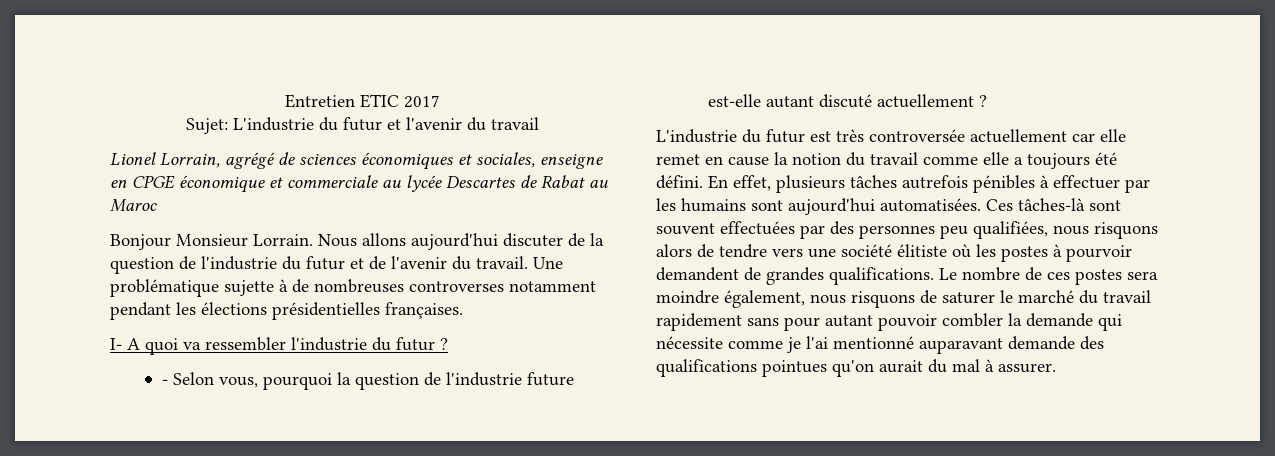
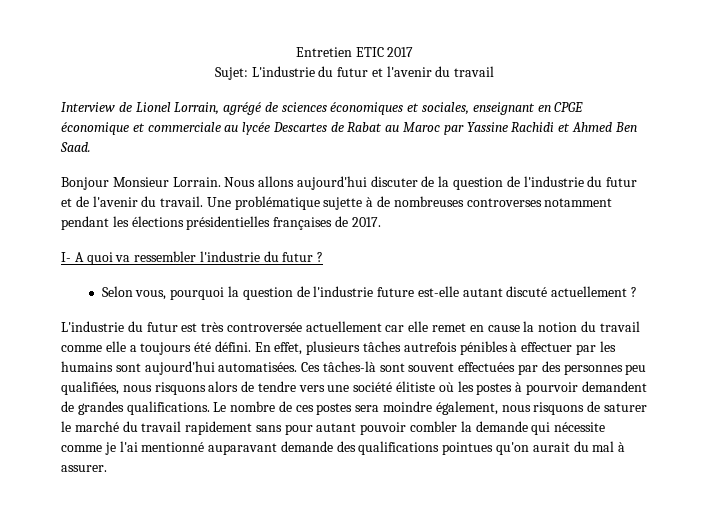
(539, 123) none -> [61,102,132,112] Interview de
[540,154,603,169] enseigne -> [472,102,535,115] enseignant
(157, 205) none -> [443,122,637,135] [60,142,91,152] par Yassine Rachidi et Ahmed Ben Saad.
[385,302,463,319] françaises. -> [273,216,381,230] françaises de 2017.
[162,379,169,385] - -> (324, 257) none

